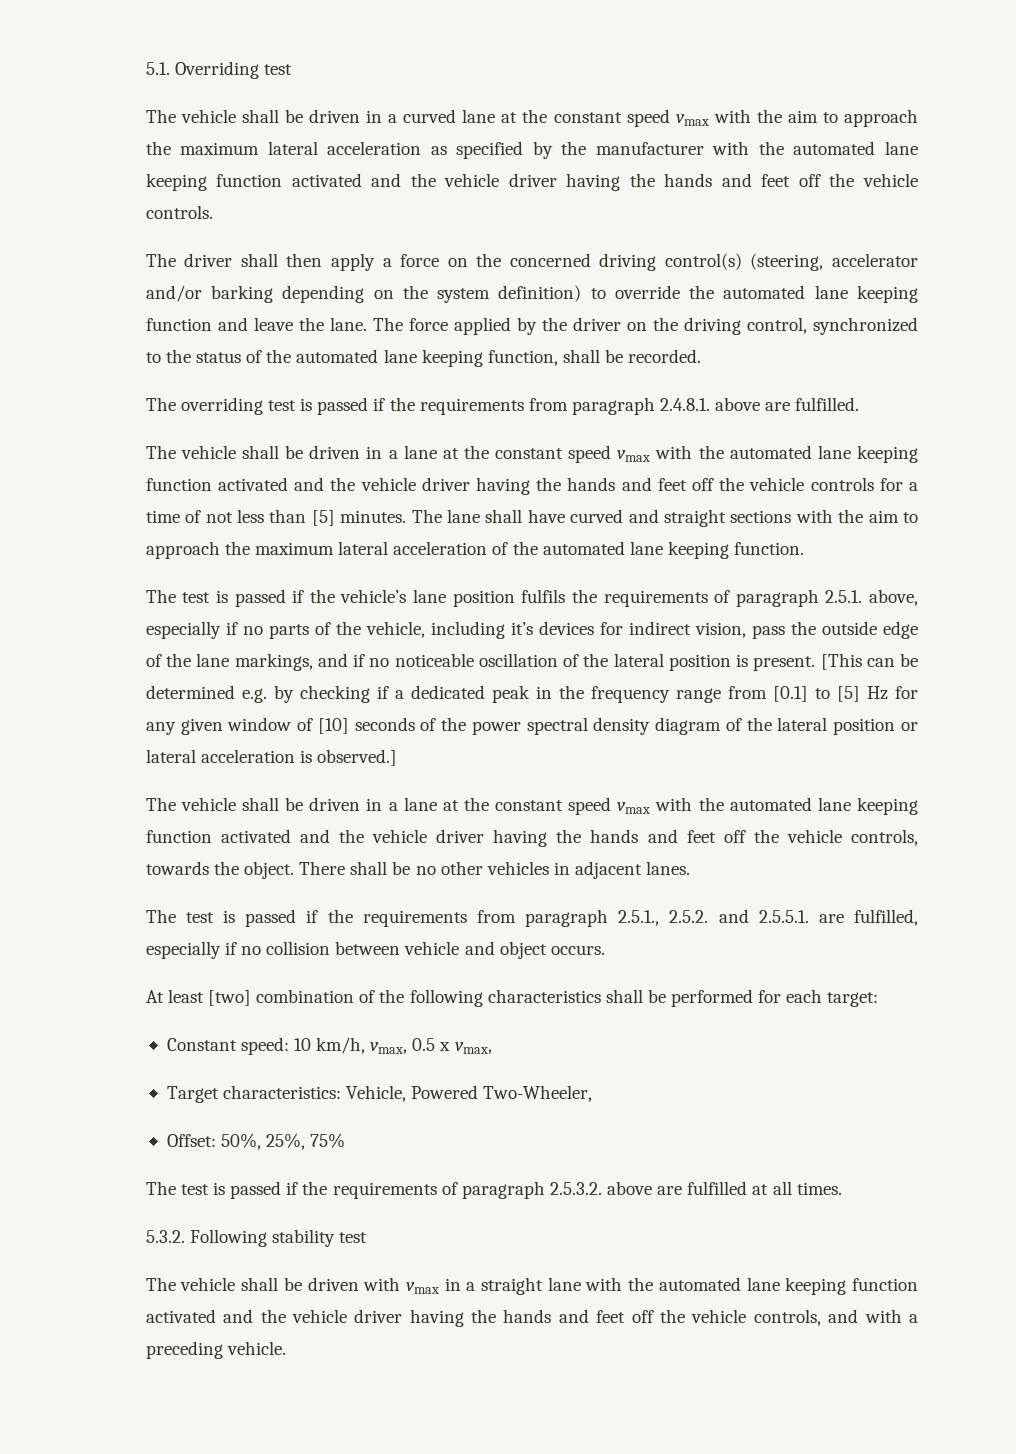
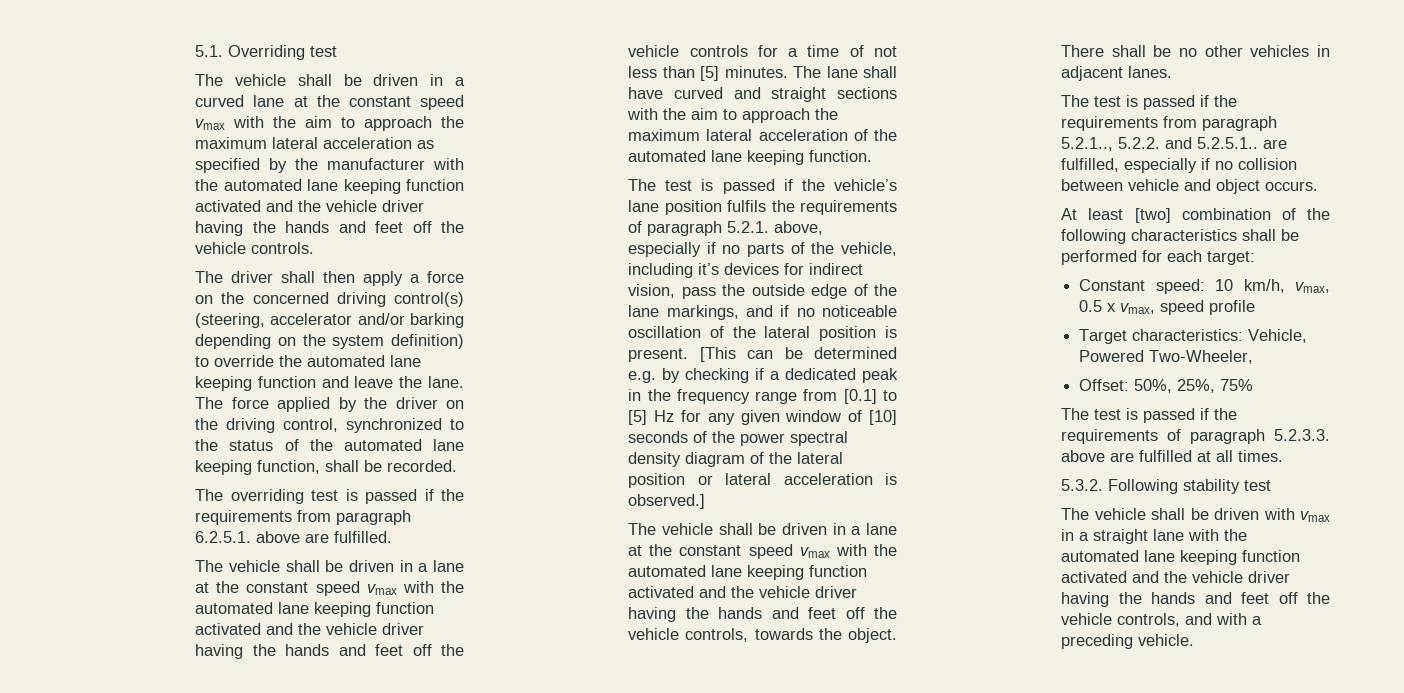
[660,398,711,411] 2.4.8.1. -> [195,531,252,543] 6.2.5.1.
[825,590,863,603] 2.5.1. -> [727,221,770,233] 5.2.1.
[618,909,809,926] 2.5.1., 2.5.2. and 2.5.5.1. -> [1061,137,1259,151] 5.2.1.., 5.2.2. and 5.2.5.1..
(492, 1048) none -> [1160,300,1256,315] speed profile
[549,1182,602,1195] 2.5.3.2. -> [1274,429,1330,441] 5.2.3.3.

